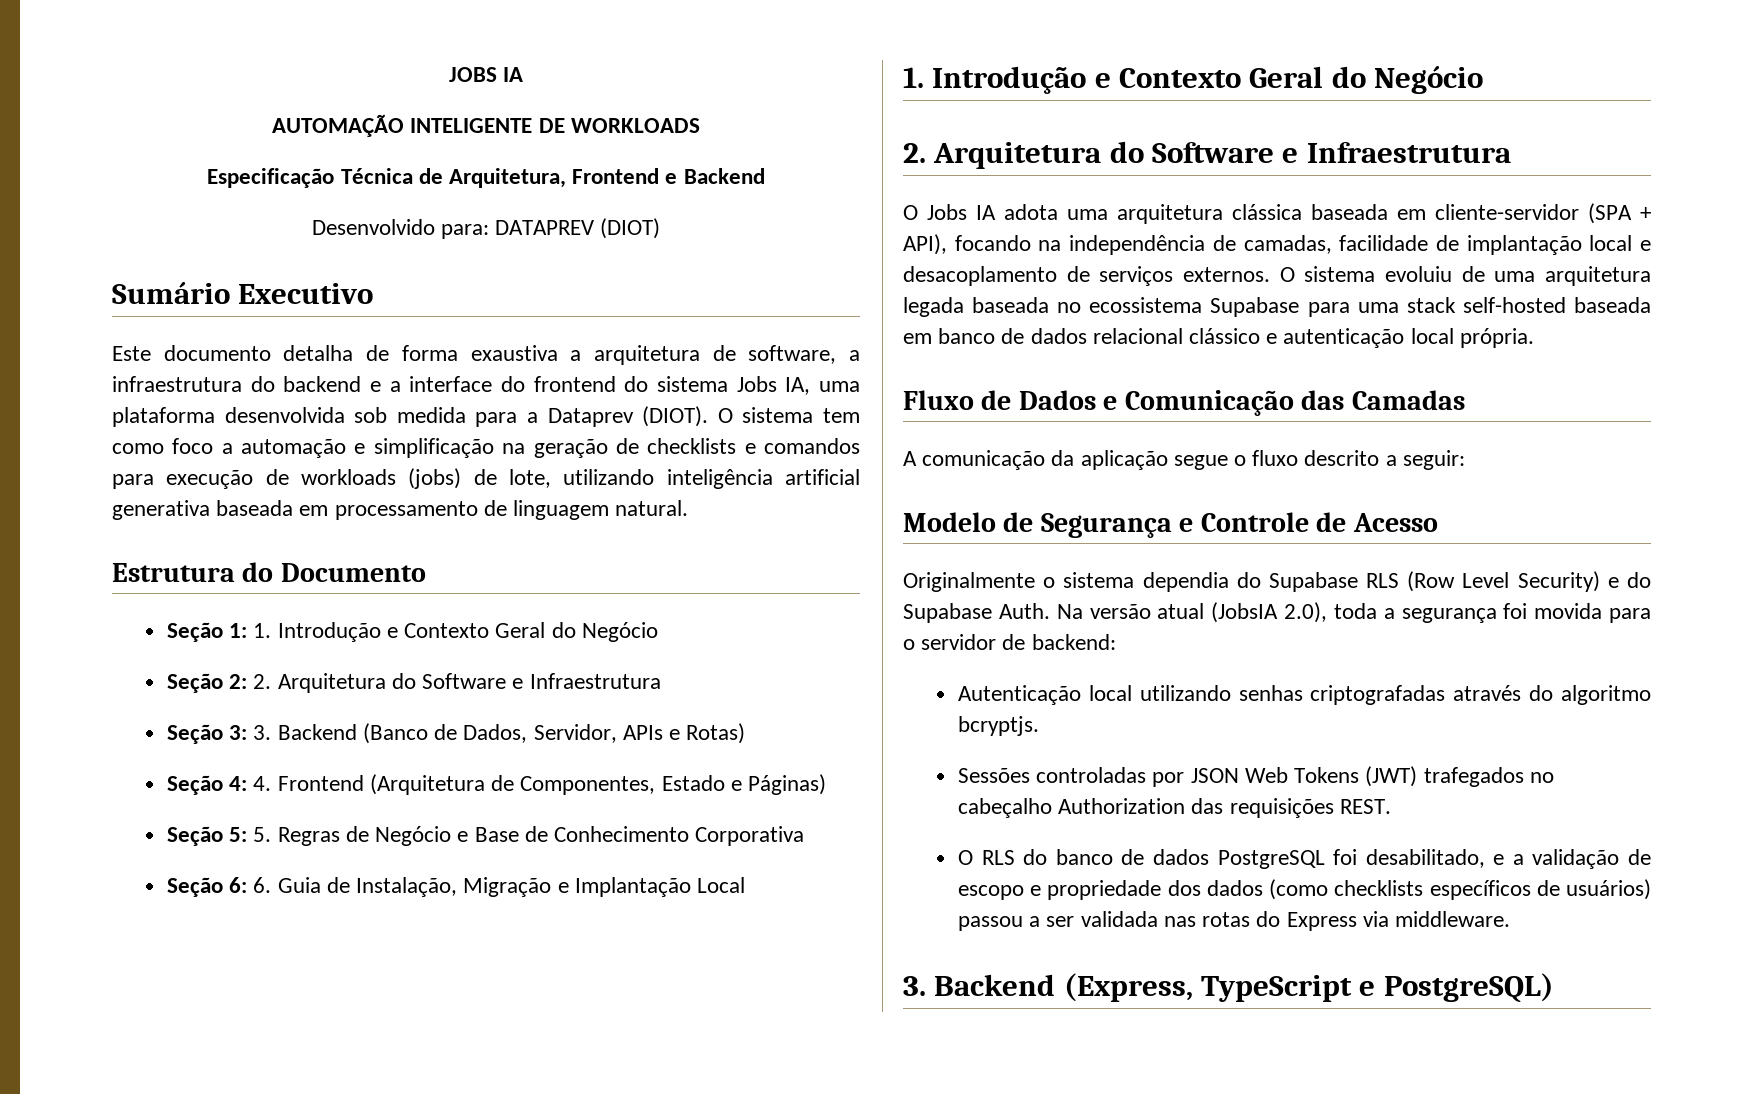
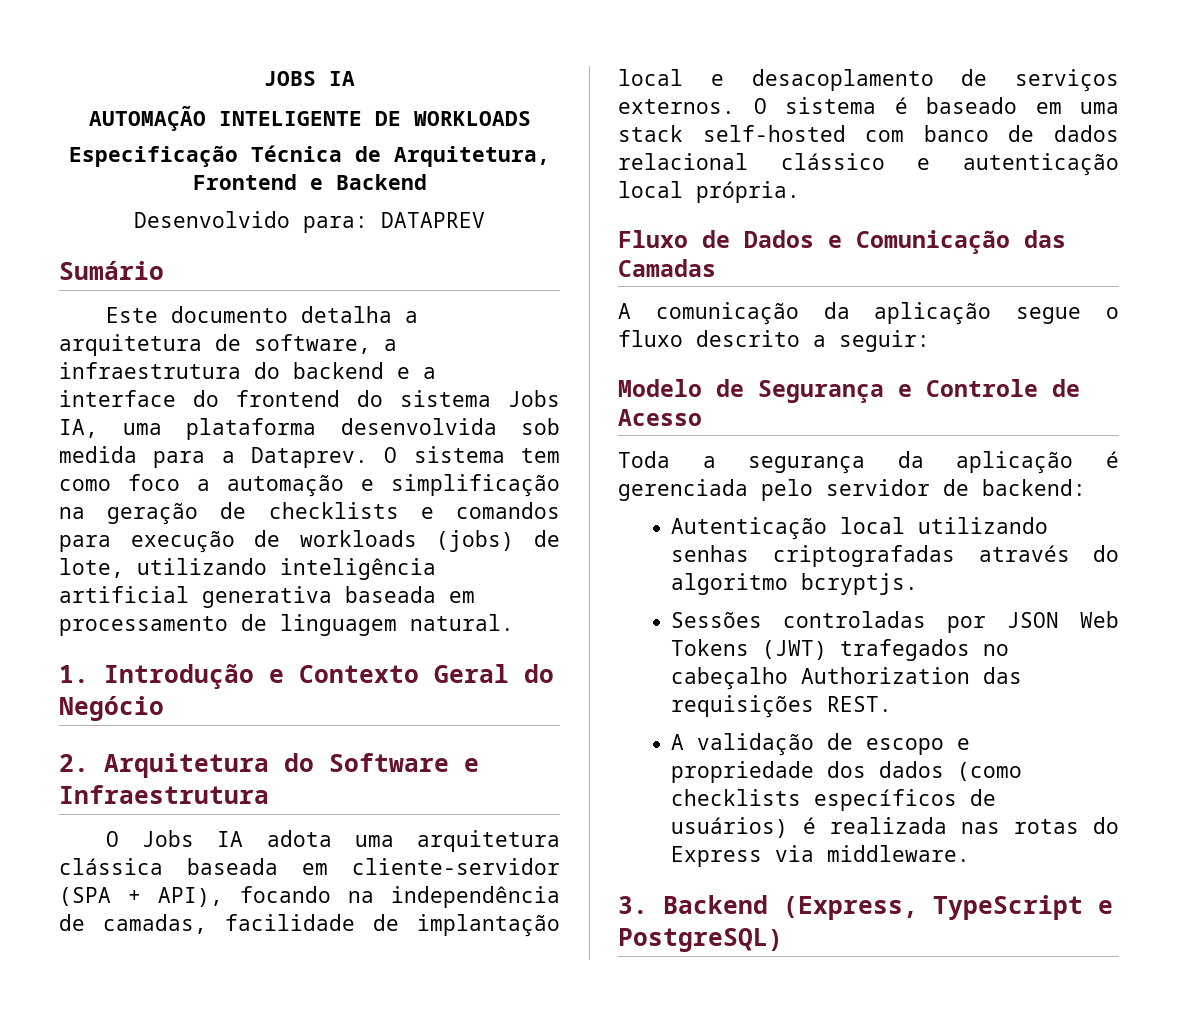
[600,218,661,239] (DIOT) -> (485, 220) none
[238,283,374,304] Executivo -> (164, 270) none
[366,345,558,361] de forma exaustiva -> (393, 314) none
[547,406,709,427] Dataprev (DIOT). -> [251,447,368,468] Dataprev.
[112,562,426,582] [167,622,658,642] [167,673,661,693] [167,723,746,744] [167,774,826,795] [167,826,805,846] [167,877,745,897] // Estrutura do Documento // Seção 1: 1. Introdução e Contexto Geral do Negócio // Seção 2: 2. Arquitetura do Software e Infraestrutura // Seção 3: 3. Backend (Banco de Dados, Servidor, APIs e Rotas) // Seção 4: 4. Frontend (Arquitetura de Componentes, Estado e Páginas) // Seção 5: 5. Regras de Negócio e Base de Conhecimento Corporativa // Seção 6: 6. Guia de Instalação, Migração e Implantação Local -> (514, 622) none
[1385,266,1651,286] [903,297,1350,317] evoluiu de uma arquitetura legada baseada no ecossistema Supabase para -> [894,97,1062,114] é baseado em
[1573,297,1651,313] [903,333,932,344] baseada em -> [865,130,905,142] com
[903,571,1651,592] [903,602,1651,623] [903,639,915,650] Originalmente o sistema dependia do Supabase RLS (Row Level Security) e do Supabase Auth. Na versão atual (JobsIA 2.0), toda a segurança foi movida para o -> [618,451,1119,474] [618,479,813,501] Toda a segurança da aplicação é gerenciada pelo
[958,849,1524,869] O RLS do banco de dados PostgreSQL foi desabilitado, e a -> [671,734,685,750] A
[958,911,1158,931] passou a ser validada -> [802,817,947,834] é realizada

